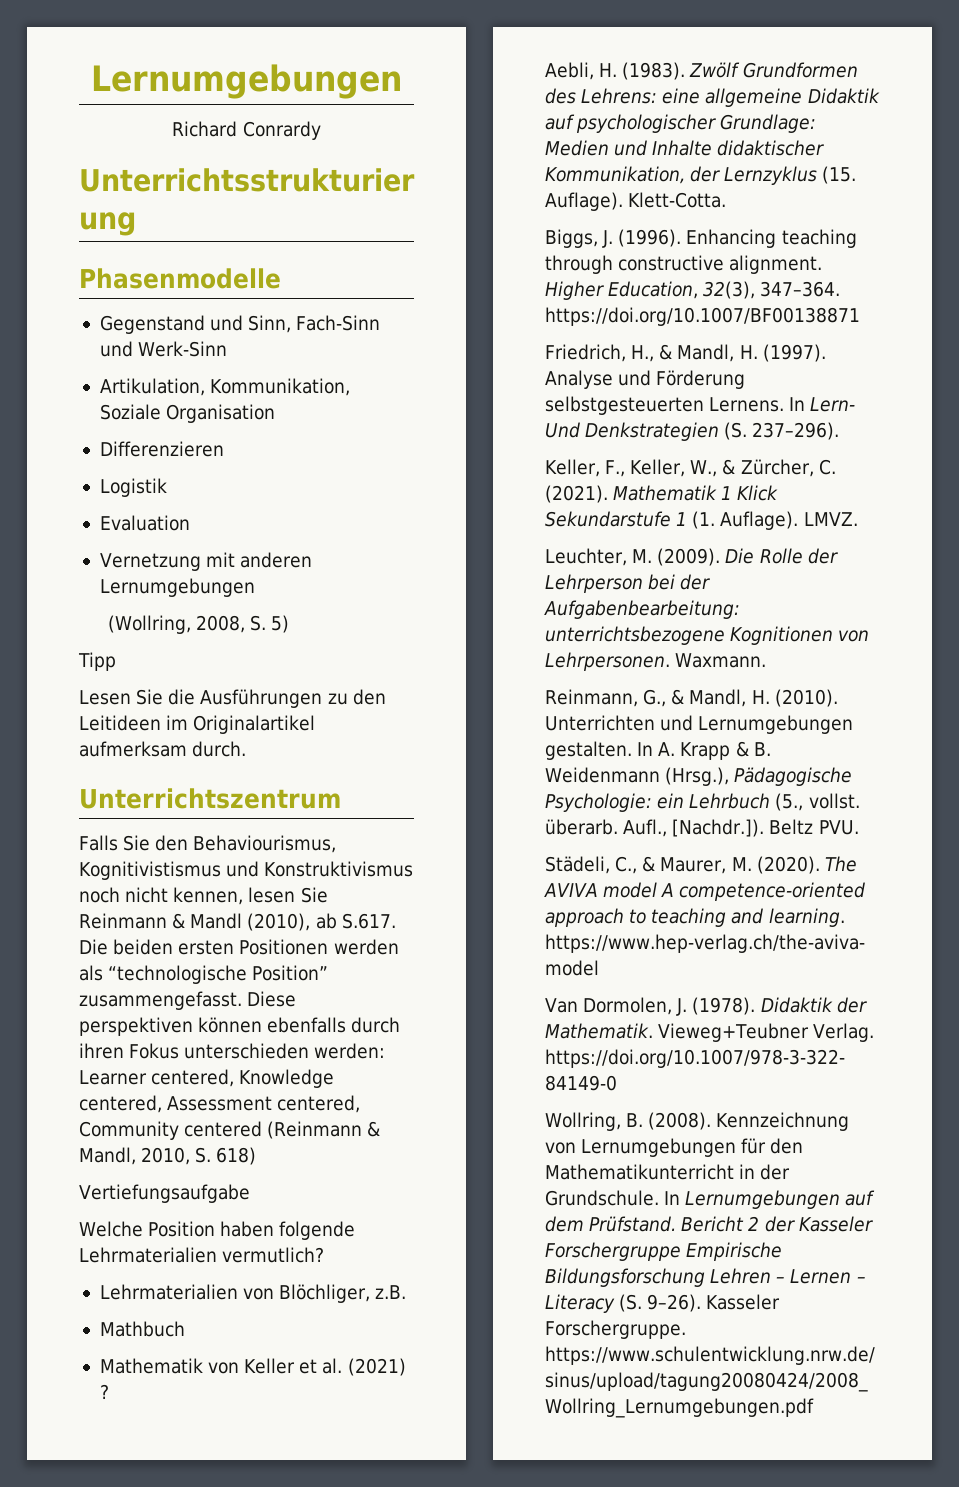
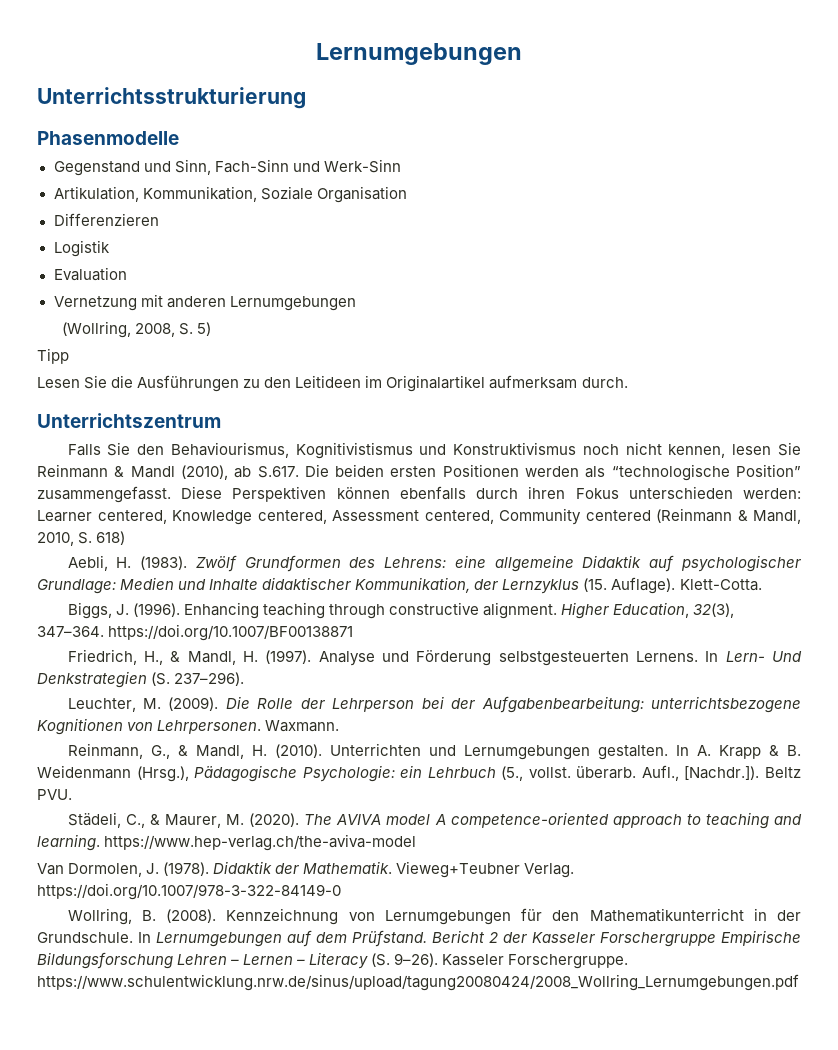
[91,64,402,99] [172,121,321,140] Lernumgebungen // Richard Conrardy -> [316,43,522,65] Lernumgebungen
[79,1017,193,1036] perspektiven -> [232,486,327,502] Perspektiven
[79,1184,250,1203] [79,1221,356,1240] [79,1247,325,1263] [99,1284,407,1303] [99,1321,185,1337] [99,1358,406,1376] [99,1384,109,1399] // Vertiefungsaufgabe // Welche Position haben folgende Lehrmaterialien vermutlich? // Lehrmaterialien von Blöchliger, z.B. // Mathbuch // Mathematik von Keller et al. (2021) ? -> (126, 538) none
[545,459,836,477] [545,485,779,503] [545,511,858,530] // Keller, F., Keller, W., & Zürcher, C. (2021). Mathematik 1 Klick Sekundarstufe 1 (1. Auflage). LMVZ. -> (245, 679) none

